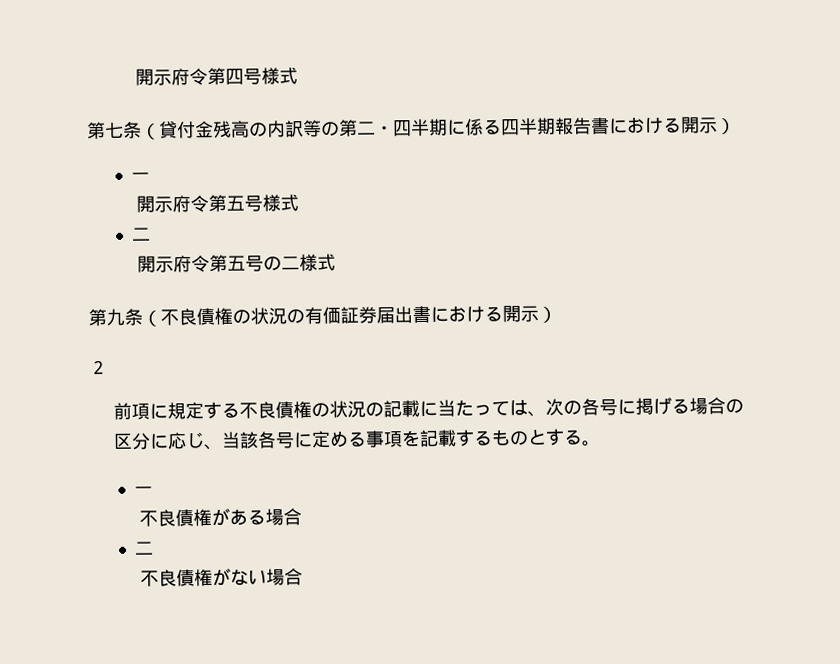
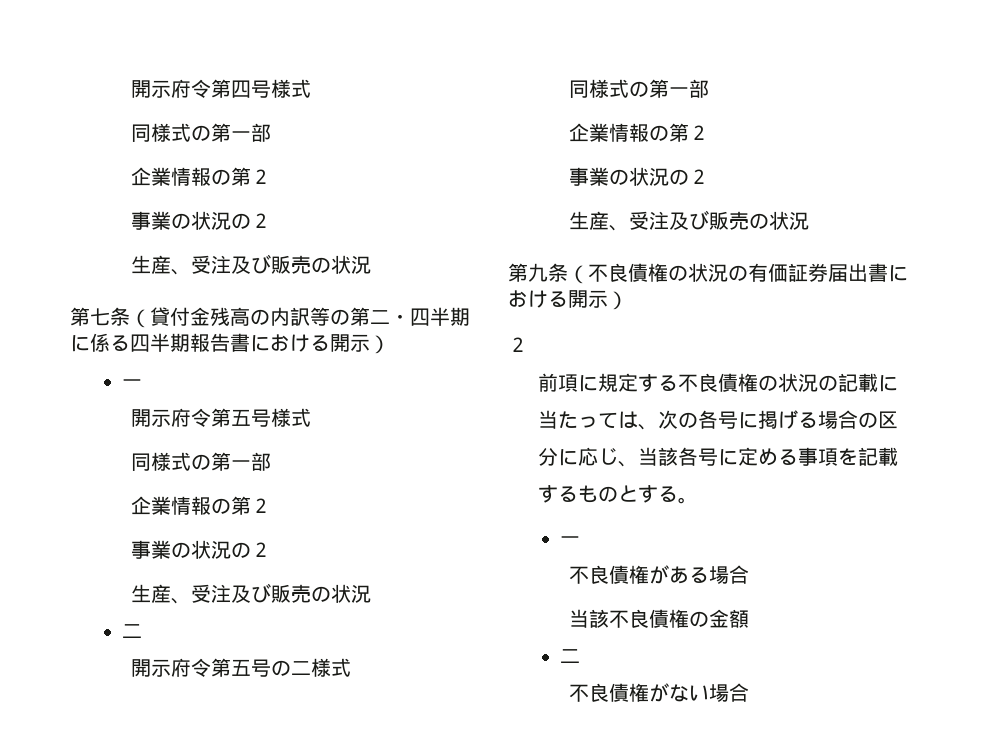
(298, 76) none -> [130,123,271,142] [130,167,271,186] [130,211,271,230] [130,254,371,275] // 同様式の第一部 // 企業情報の第２ // 事業の状況の２ // 生産、受注及び販売の状況
(299, 203) none -> [130,452,271,471] [130,496,271,515] [130,540,271,559] [130,583,371,604] // 同様式の第一部 // 企業情報の第２ // 事業の状況の２ // 生産、受注及び販売の状況
(336, 262) none -> [568,79,709,98] [568,123,709,142] [568,167,709,186] [568,210,809,231] // 同様式の第一部 // 企業情報の第２ // 事業の状況の２ // 生産、受注及び販売の状況
(302, 517) none -> [568,609,749,628] // 当該不良債権の金額

